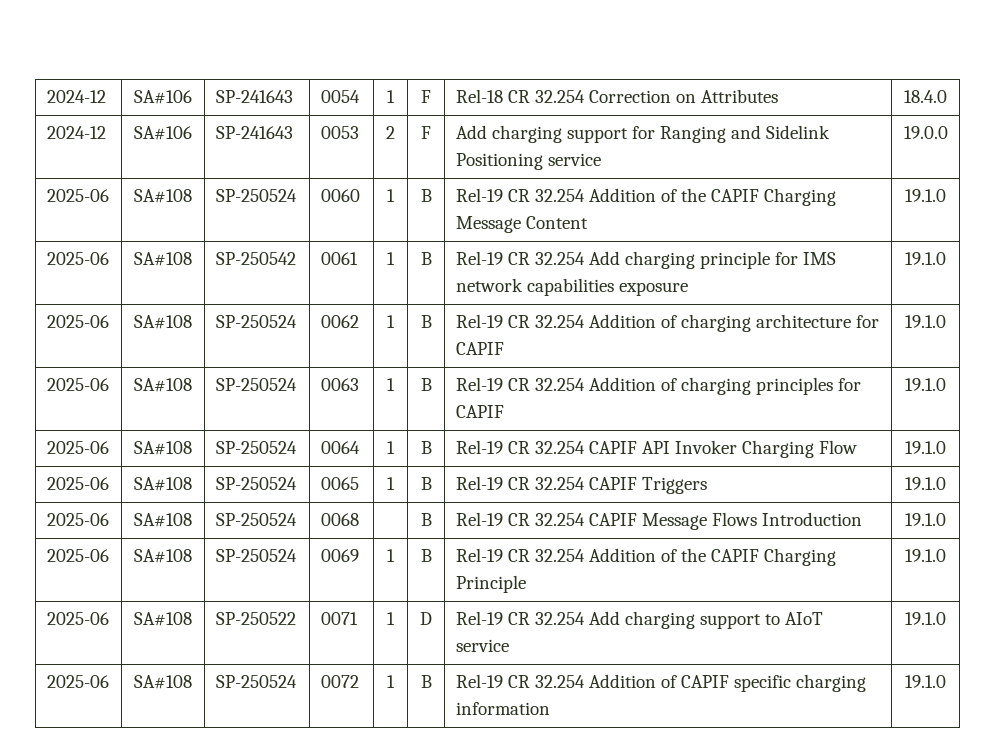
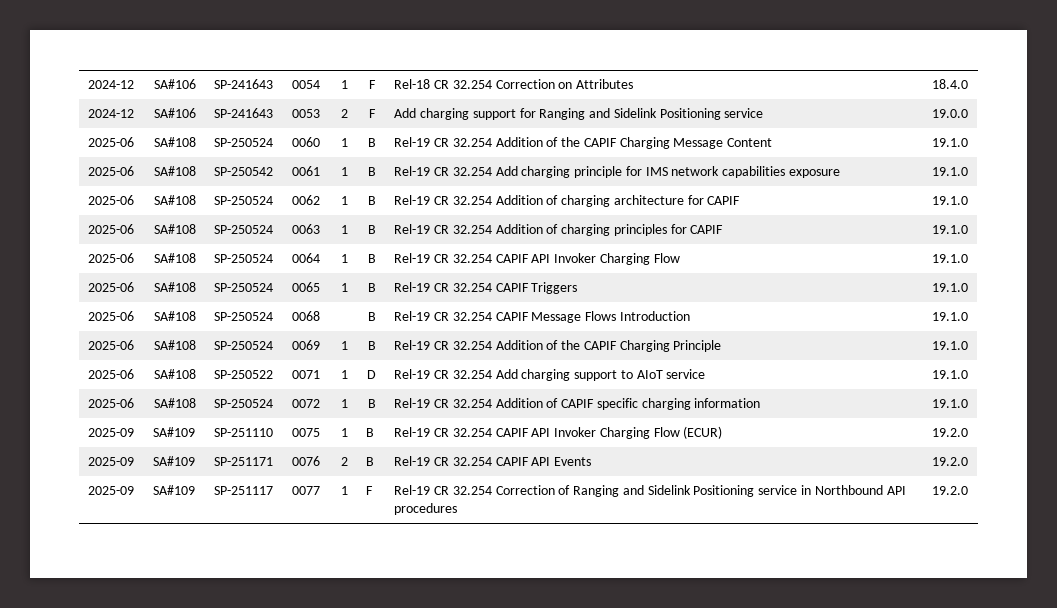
(946, 681) none -> [88,428,135,437] [153,427,196,437] [214,428,274,437] [292,428,321,437] [341,428,348,437] [366,428,375,437] [394,426,723,439] [931,428,968,437] [88,457,135,466] [153,456,196,466] [214,457,274,466] [292,456,321,466] [341,457,348,466] [366,457,375,466] [394,456,592,466] [931,457,968,466] [88,486,135,495] [153,485,196,495] [214,486,274,495] [292,486,321,495] [341,486,348,495] [366,486,374,495] [394,485,906,497] [394,503,458,515] [931,486,968,495] // 2025-09 | SA#109 | SP-251110 | 0075 | 1 | B | Rel-19 CR 32.254 CAPIF API Invoker Charging Flow (ECUR) | 19.2.0 // 2025-09 | SA#109 | SP-251171 | 0076 | 2 | B | Rel-19 CR 32.254 CAPIF API Events | 19.2.0 // 2025-09 | SA#109 | SP-251117 | 0077 | 1 | F | Rel-19 CR 32.254 Correction of Ranging and Sidelink Positioning service in Northbound API procedures | 19.2.0

